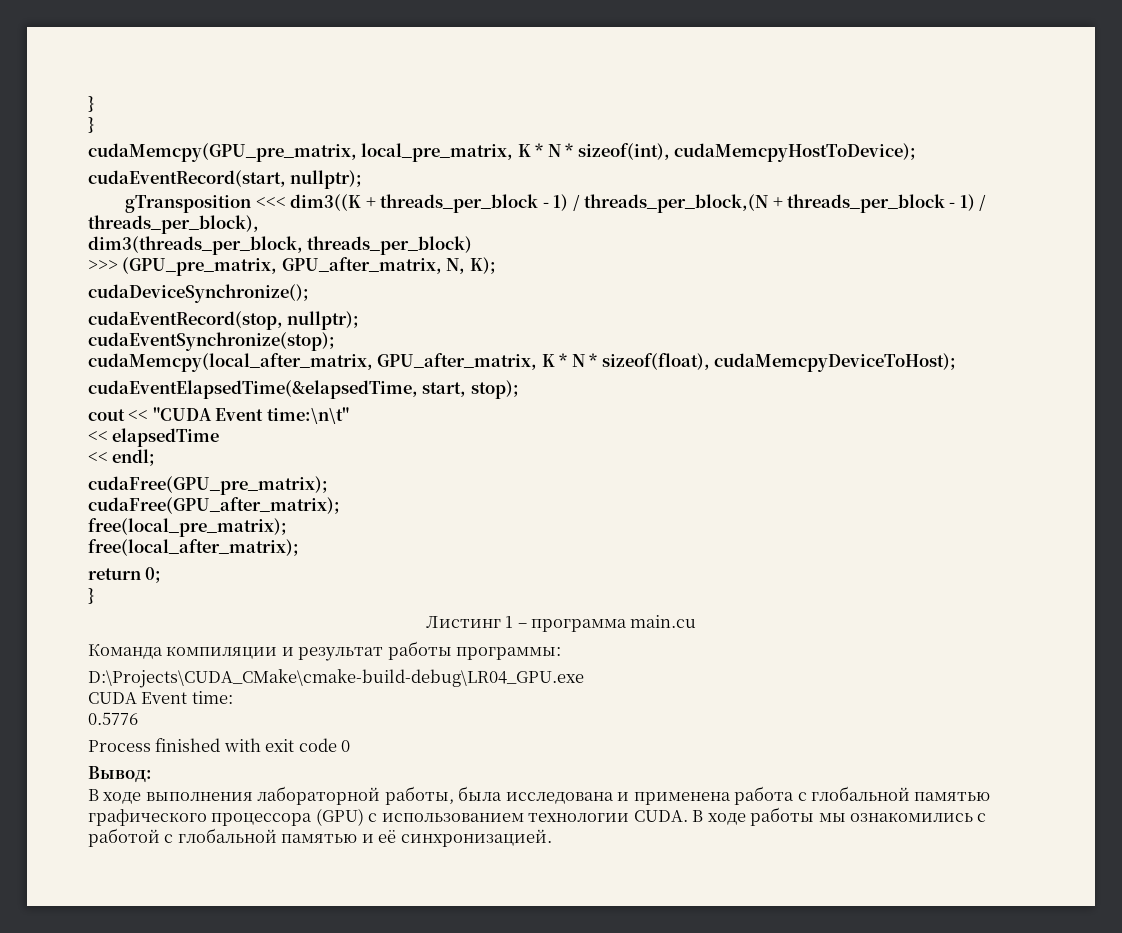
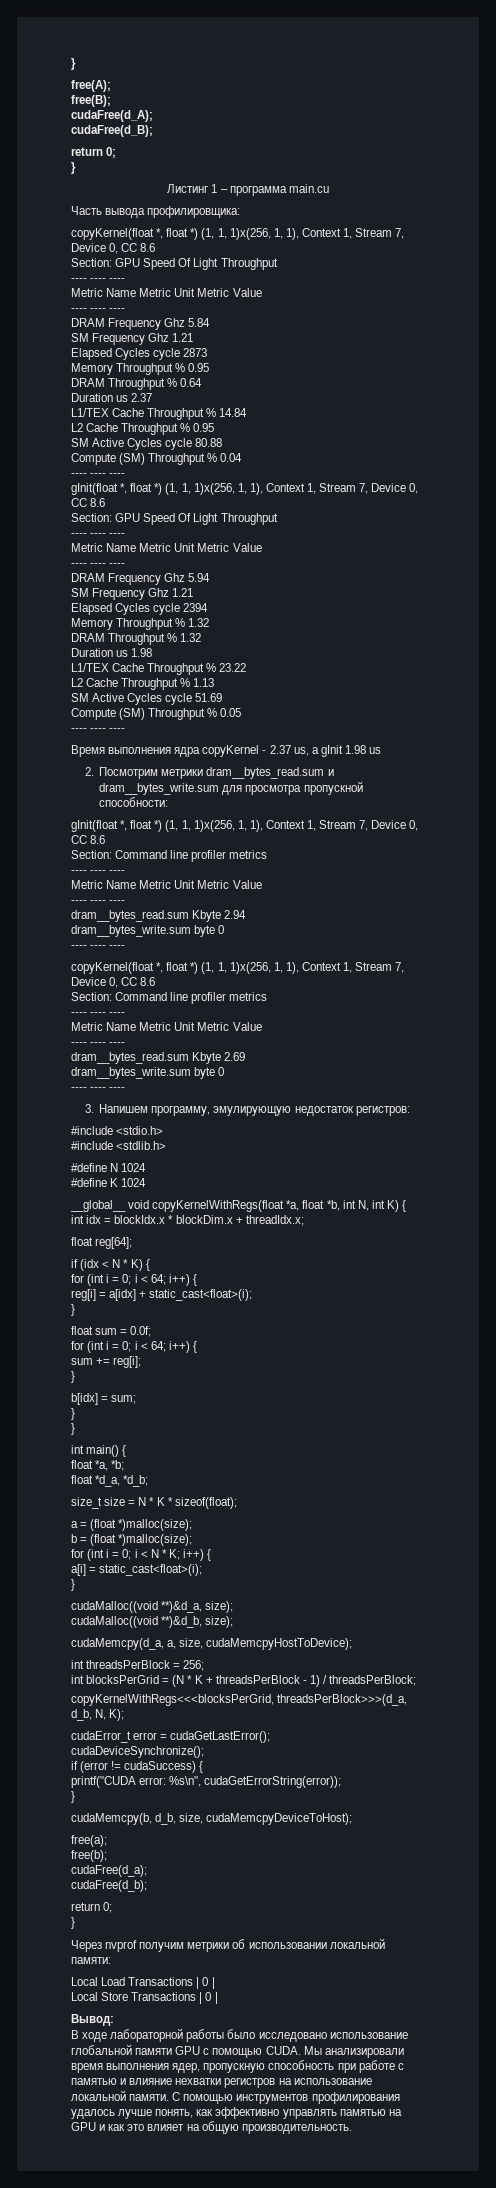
[88,96,94,112] [88,117,94,133] [88,143,917,162] [88,170,363,189] [125,194,987,213] [88,215,259,234] [88,236,473,255] [88,257,496,276] [88,284,309,303] [88,311,360,330] [88,332,335,351] [88,353,957,372] [88,380,519,399] [88,407,349,424] [88,428,220,447] [88,449,156,466] [88,476,328,495] [88,497,340,514] [88,518,287,537] [88,539,299,556] } // } // cudaMemcpy(GPU_pre_matrix, local_pre_matrix, K * N * sizeof(int), cudaMemcpyHostToDevice); // cudaEventRecord(start, nullptr); // gTransposition <<< dim3((K + threads_per_block - 1) / threads_per_block,(N + threads_per_block - 1) / threads_per_block), // dim3(threads_per_block, threads_per_block) // >>> (GPU_pre_matrix, GPU_after_matrix, N, K); // cudaDeviceSynchronize(); // cudaEventRecord(stop, nullptr); // cudaEventSynchronize(stop); // cudaMemcpy(local_after_matrix, GPU_after_matrix, K * N * sizeof(float), cudaMemcpyDeviceToHost); // cudaEventElapsedTime(&elapsedTime, start, stop); // cout << "CUDA Event time:\n\t" // << elapsedTime // << endl; // cudaFree(GPU_pre_matrix); // cudaFree(GPU_after_matrix); // free(local_pre_matrix); // free(local_after_matrix); -> [71,58,76,70] [71,80,111,92] [71,95,111,107] [71,110,153,122] [71,125,153,137] } // free(A); // free(B); // cudaFree(d_A); // cudaFree(d_B);
[88,641,562,661] [88,669,584,688] [88,691,233,704] [88,712,138,725] [88,738,351,752] [88,766,152,783] [88,786,991,805] [88,807,987,826] [88,828,552,847] Команда компиляции и результат работы программы: // D:\Projects\CUDA_CMake\cmake-build-debug\LR04_GPU.exe // CUDA Event time: // 0.5776 // Process finished with exit code 0 // Вывод: // В ходе выполнения лабораторной работы, была исследована и применена работа с глобальной памятью графического процессора (GPU) с использованием технологии CUDA. В ходе работы мы ознакомились с работой с глобальной памятью и её синхронизацией. -> [71,206,241,218] [71,228,405,240] [71,243,156,254] [71,258,278,270] [71,278,126,282] [71,288,262,297] [71,308,126,312] [71,318,211,330] [71,333,194,345] [71,348,208,360] [71,363,210,375] [71,378,203,390] [71,393,153,402] [71,408,248,420] [71,423,215,435] [71,438,223,450] [71,453,243,465] [71,473,126,477] [71,483,419,495] [71,498,106,507] [71,513,278,525] [71,533,126,537] [71,543,262,552] [71,563,126,567] [71,573,211,585] [71,588,194,600] [71,603,209,615] [71,618,210,630] [71,633,202,645] [71,648,153,657] [71,663,247,675] [71,678,215,690] [71,693,223,705] [71,708,242,720] [71,728,126,732] [71,745,382,757] [84,767,334,779] [99,781,363,795] [99,797,169,807] [71,820,419,832] [71,835,106,844] [71,850,268,862] [71,870,126,874] [71,880,262,889] [71,900,126,904] [71,910,247,922] [71,925,225,937] [71,945,126,949] [71,962,405,974] [71,977,156,988] [71,992,268,1004] [71,1012,126,1016] [71,1022,262,1031] [71,1042,126,1046] [71,1052,246,1064] [71,1067,225,1079] [71,1087,126,1091] [84,1104,410,1116] [71,1126,164,1135] [71,1141,167,1150] [71,1163,147,1172] [71,1178,147,1187] [70,1200,407,1212] [71,1215,304,1226] [71,1237,133,1249] [71,1259,150,1271] [71,1274,197,1286] [71,1289,253,1301] [71,1304,75,1316] [71,1326,152,1337] [71,1341,197,1353] [71,1356,142,1368] [71,1371,75,1383] [71,1393,137,1405] [71,1408,75,1420] [71,1423,75,1435] [71,1445,127,1457] [71,1460,125,1471] [71,1475,149,1487] [71,1497,237,1509] [71,1519,193,1531] [71,1534,193,1546] [71,1549,212,1561] [71,1564,203,1576] [71,1579,75,1591] [71,1601,234,1613] [71,1616,234,1628] [71,1638,353,1650] [71,1660,205,1671] [71,1675,417,1687] [71,1694,408,1706] [71,1709,125,1721] [71,1731,271,1743] [71,1746,204,1758] [71,1761,204,1773] [71,1776,342,1788] [71,1791,75,1803] [71,1813,353,1825] [71,1835,107,1847] [71,1850,107,1862] [71,1865,147,1877] [71,1880,147,1892] [71,1902,113,1913] [71,1917,75,1929] [71,1938,385,1952] [71,1957,111,1964] [71,1977,215,1989] [71,1992,218,2004] [71,2014,114,2026] [71,2028,408,2042] [71,2044,404,2058] [71,2060,404,2073] [71,2078,372,2088] [71,2090,400,2104] [71,2107,402,2119] [71,2121,352,2134] Часть вывода профилировщика: // copyKernel(float *, float *) (1, 1, 1)x(256, 1, 1), Context 1, Stream 7, Device 0, CC 8.6 // Section: GPU Speed Of Light Throughput // ---- ---- ---- // Metric Name Metric Unit Metric Value // ---- ---- ---- // DRAM Frequency Ghz 5.84 // SM Frequency Ghz 1.21 // Elapsed Cycles cycle 2873 // Memory Throughput % 0.95 // DRAM Throughput % 0.64 // Duration us 2.37 // L1/TEX Cache Throughput % 14.84 // L2 Cache Throughput % 0.95 // SM Active Cycles cycle 80.88 // Compute (SM) Throughput % 0.04 // ---- ---- ---- // gInit(float *, float *) (1, 1, 1)x(256, 1, 1), Context 1, Stream 7, Device 0, CC 8.6 // Section: GPU Speed Of Light Throughput // ---- ---- ---- // Metric Name Metric Unit Metric Value // ---- ---- ---- // DRAM Frequency Ghz 5.94 // SM Frequency Ghz 1.21 // Elapsed Cycles cycle 2394 // Memory Throughput % 1.32 // DRAM Throughput % 1.32 // Duration us 1.98 // L1/TEX Cache Throughput % 23.22 // L2 Cache Throughput % 1.13 // SM Active Cycles cycle 51.69 // Compute (SM) Throughput % 0.05 // ---- ---- ---- // Время выполнения ядра copyKernel - 2.37 us, а gInit 1.98 us // 2. Посмотрим метрики dram__bytes_read.sum и dram__bytes_write.sum для просмотра пропускной способности: // gInit(float *, float *) (1, 1, 1)x(256, 1, 1), Context 1, Stream 7, Device 0, CC 8.6 // Section: Command line profiler metrics // ---- ---- ---- // Metric Name Metric Unit Metric Value // ---- ---- ---- // dram__bytes_read.sum Kbyte 2.94 // dram__bytes_write.sum byte 0 // ---- ---- ---- // copyKernel(float *, float *) (1, 1, 1)x(256, 1, 1), Context 1, Stream 7, Device 0, CC 8.6 // Section: Command line profiler metrics // ---- ---- ---- // Metric Name Metric Unit Metric Value // ---- ---- ---- // dram__bytes_read.sum Kbyte 2.69 // dram__bytes_write.sum byte 0 // ---- ---- ---- // 3. Напишем программу, эмулирующую недостаток регистров: // #include <stdio.h> // #include <stdlib.h> // #define N 1024 // #define K 1024 // __global__ void copyKernelWithRegs(float *a, float *b, int N, int K) { // int idx = blockIdx.x * blockDim.x + threadIdx.x; // float reg[64]; // if (idx < N * K) { // for (int i = 0; i < 64; i++) { // reg[i] = a[idx] + static_cast<float>(i); // } // float sum = 0.0f; // for (int i = 0; i < 64; i++) { // sum += reg[i]; // } // b[idx] = sum; // } // } // int main() { // float *a, *b; // float *d_a, *d_b; // size_t size = N * K * sizeof(float); // a = (float *)malloc(size); // b = (float *)malloc(size); // for (int i = 0; i < N * K; i++) { // a[i] = static_cast<float>(i); // } // cudaMalloc((void **)&d_a, size); // cudaMalloc((void **)&d_b, size); // cudaMemcpy(d_a, a, size, cudaMemcpyHostToDevice); // int threadsPerBlock = 256; // int blocksPerGrid = (N * K + threadsPerBlock - 1) / threadsPerBlock; // copyKernelWithRegs<<<blocksPerGrid, threadsPerBlock>>>(d_a, d_b, N, K); // cudaError_t error = cudaGetLastError(); // cudaDeviceSynchronize(); // if (error != cudaSuccess) { // printf("CUDA error: %s\n", cudaGetErrorString(error)); // } // cudaMemcpy(b, d_b, size, cudaMemcpyDeviceToHost); // free(a); // free(b); // cudaFree(d_a); // cudaFree(d_b); // return 0; // } // Через nvprof получим метрики об использовании локальной памяти: // Local Load Transactions | 0 | // Local Store Transactions | 0 | // Вывод: // В ходе лабораторной работы было исследовано использование глобальной памяти GPU с помощью CUDA. Мы анализировали время выполнения ядер, пропускную способность при работе с памятью и влияние нехватки регистров на использование локальной памяти. С помощью инструментов профилирования удалось лучше понять, как эффективно управлять памятью на GPU и как это влияет на общую производительность.

